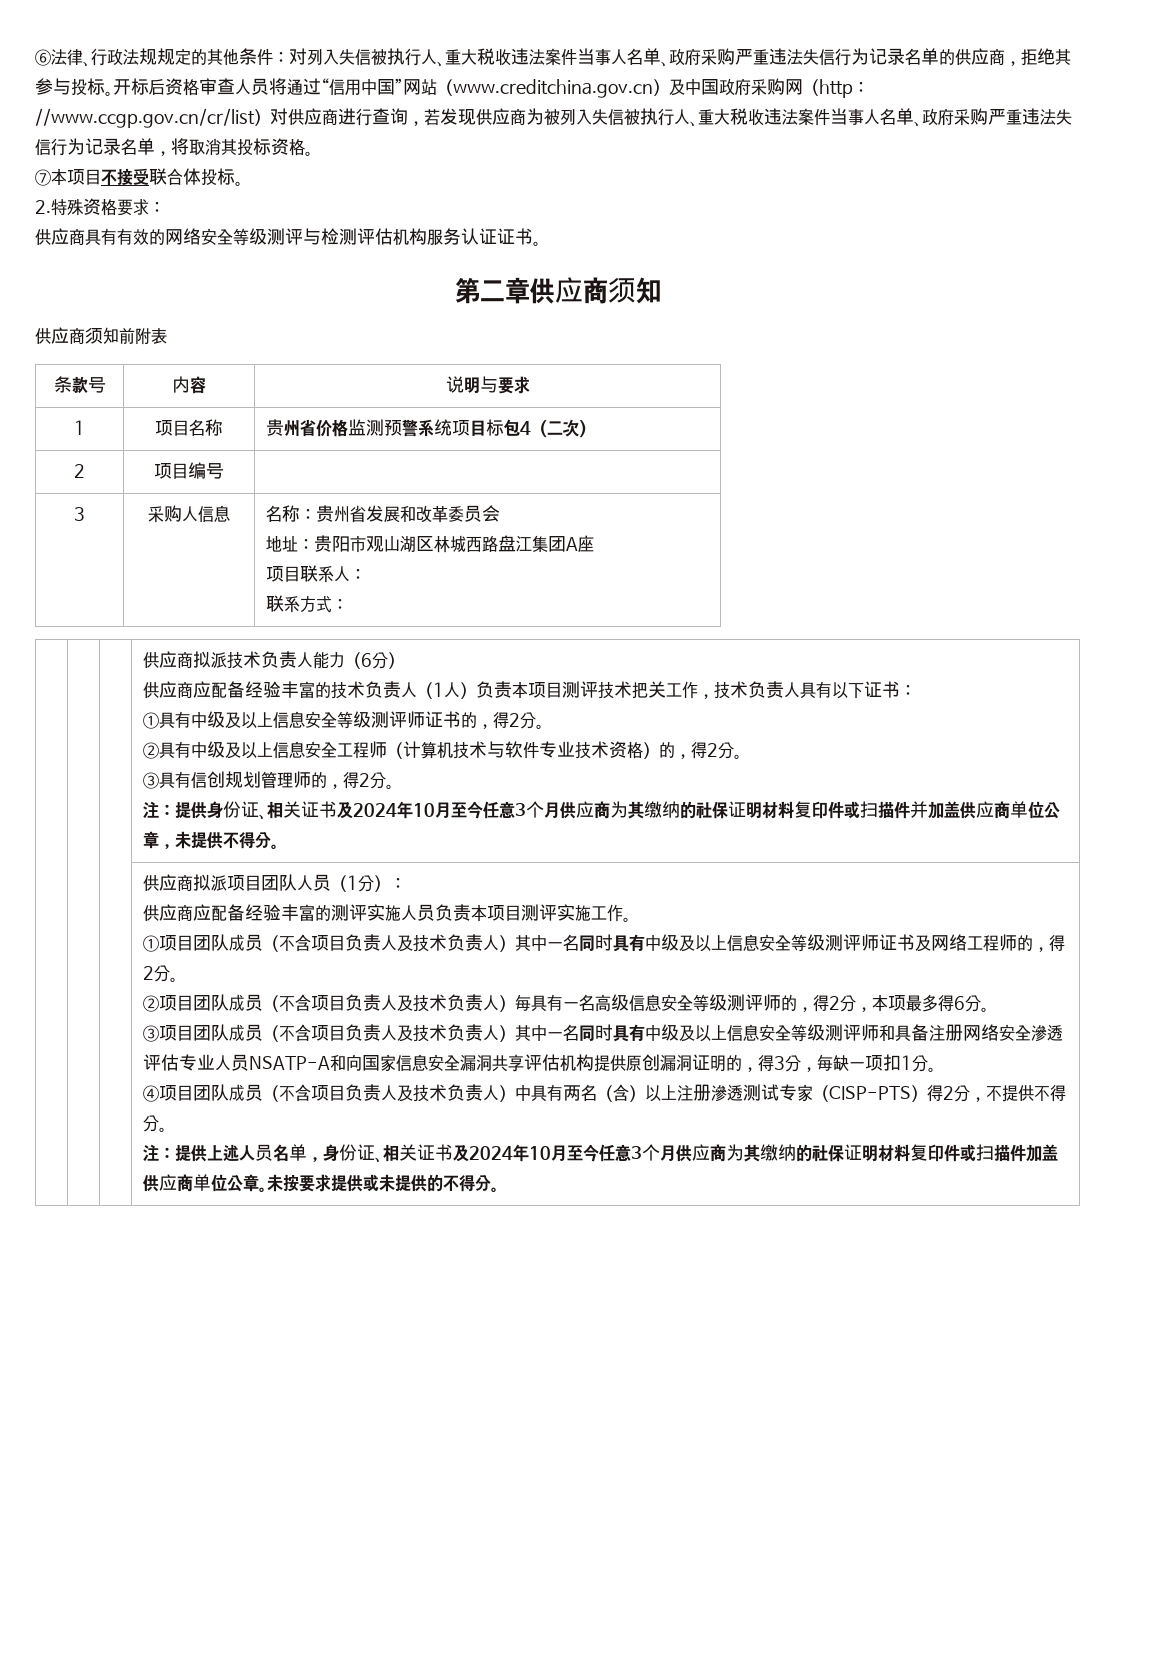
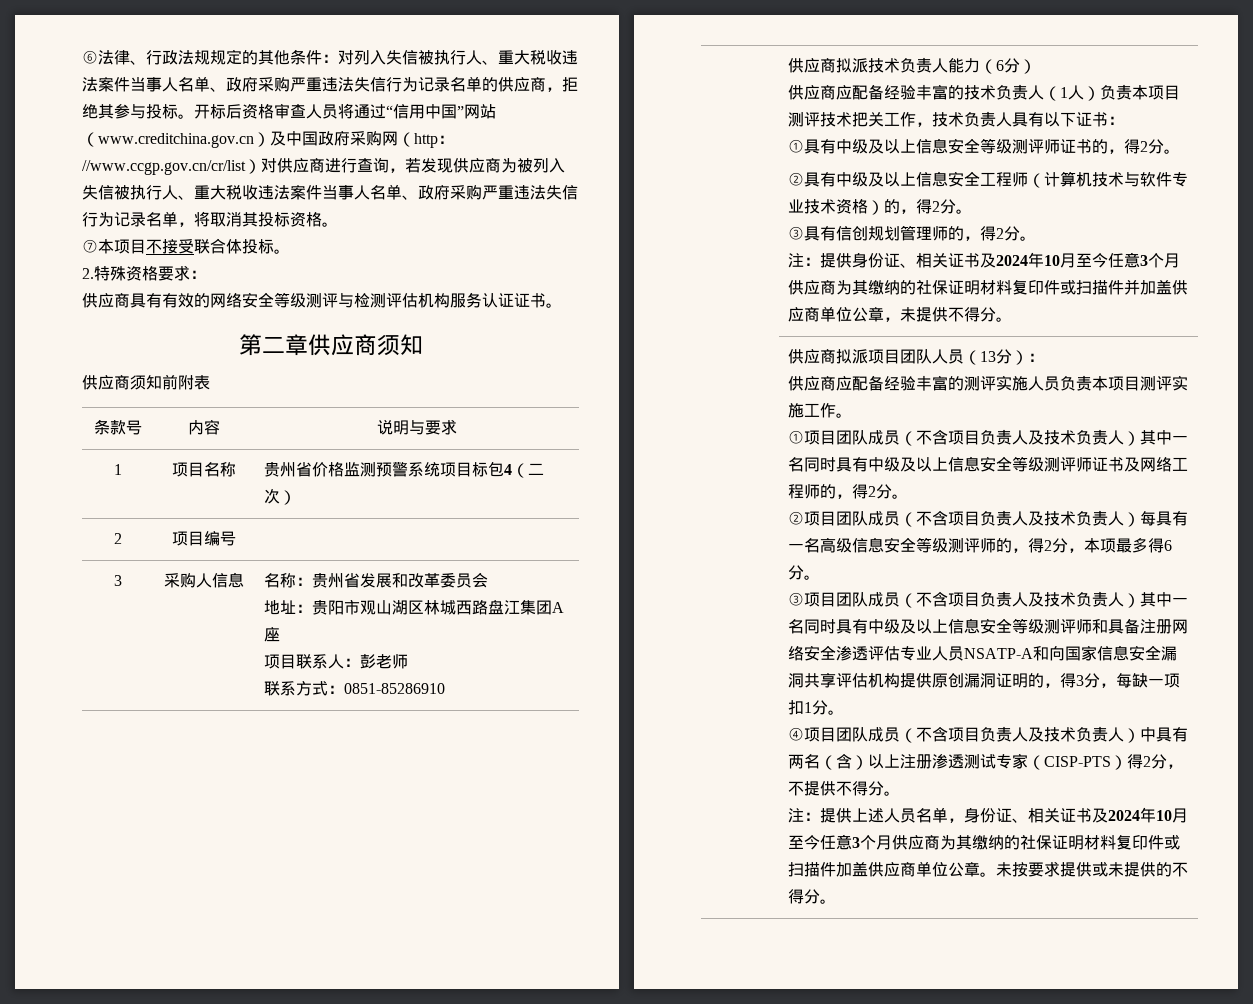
(366, 574) none -> [360,654,409,669] 彭老师
(348, 604) none -> [344,683,446,694] 0851-85286910
[346,875,358,890] 1 -> [980,351,997,362] 13

